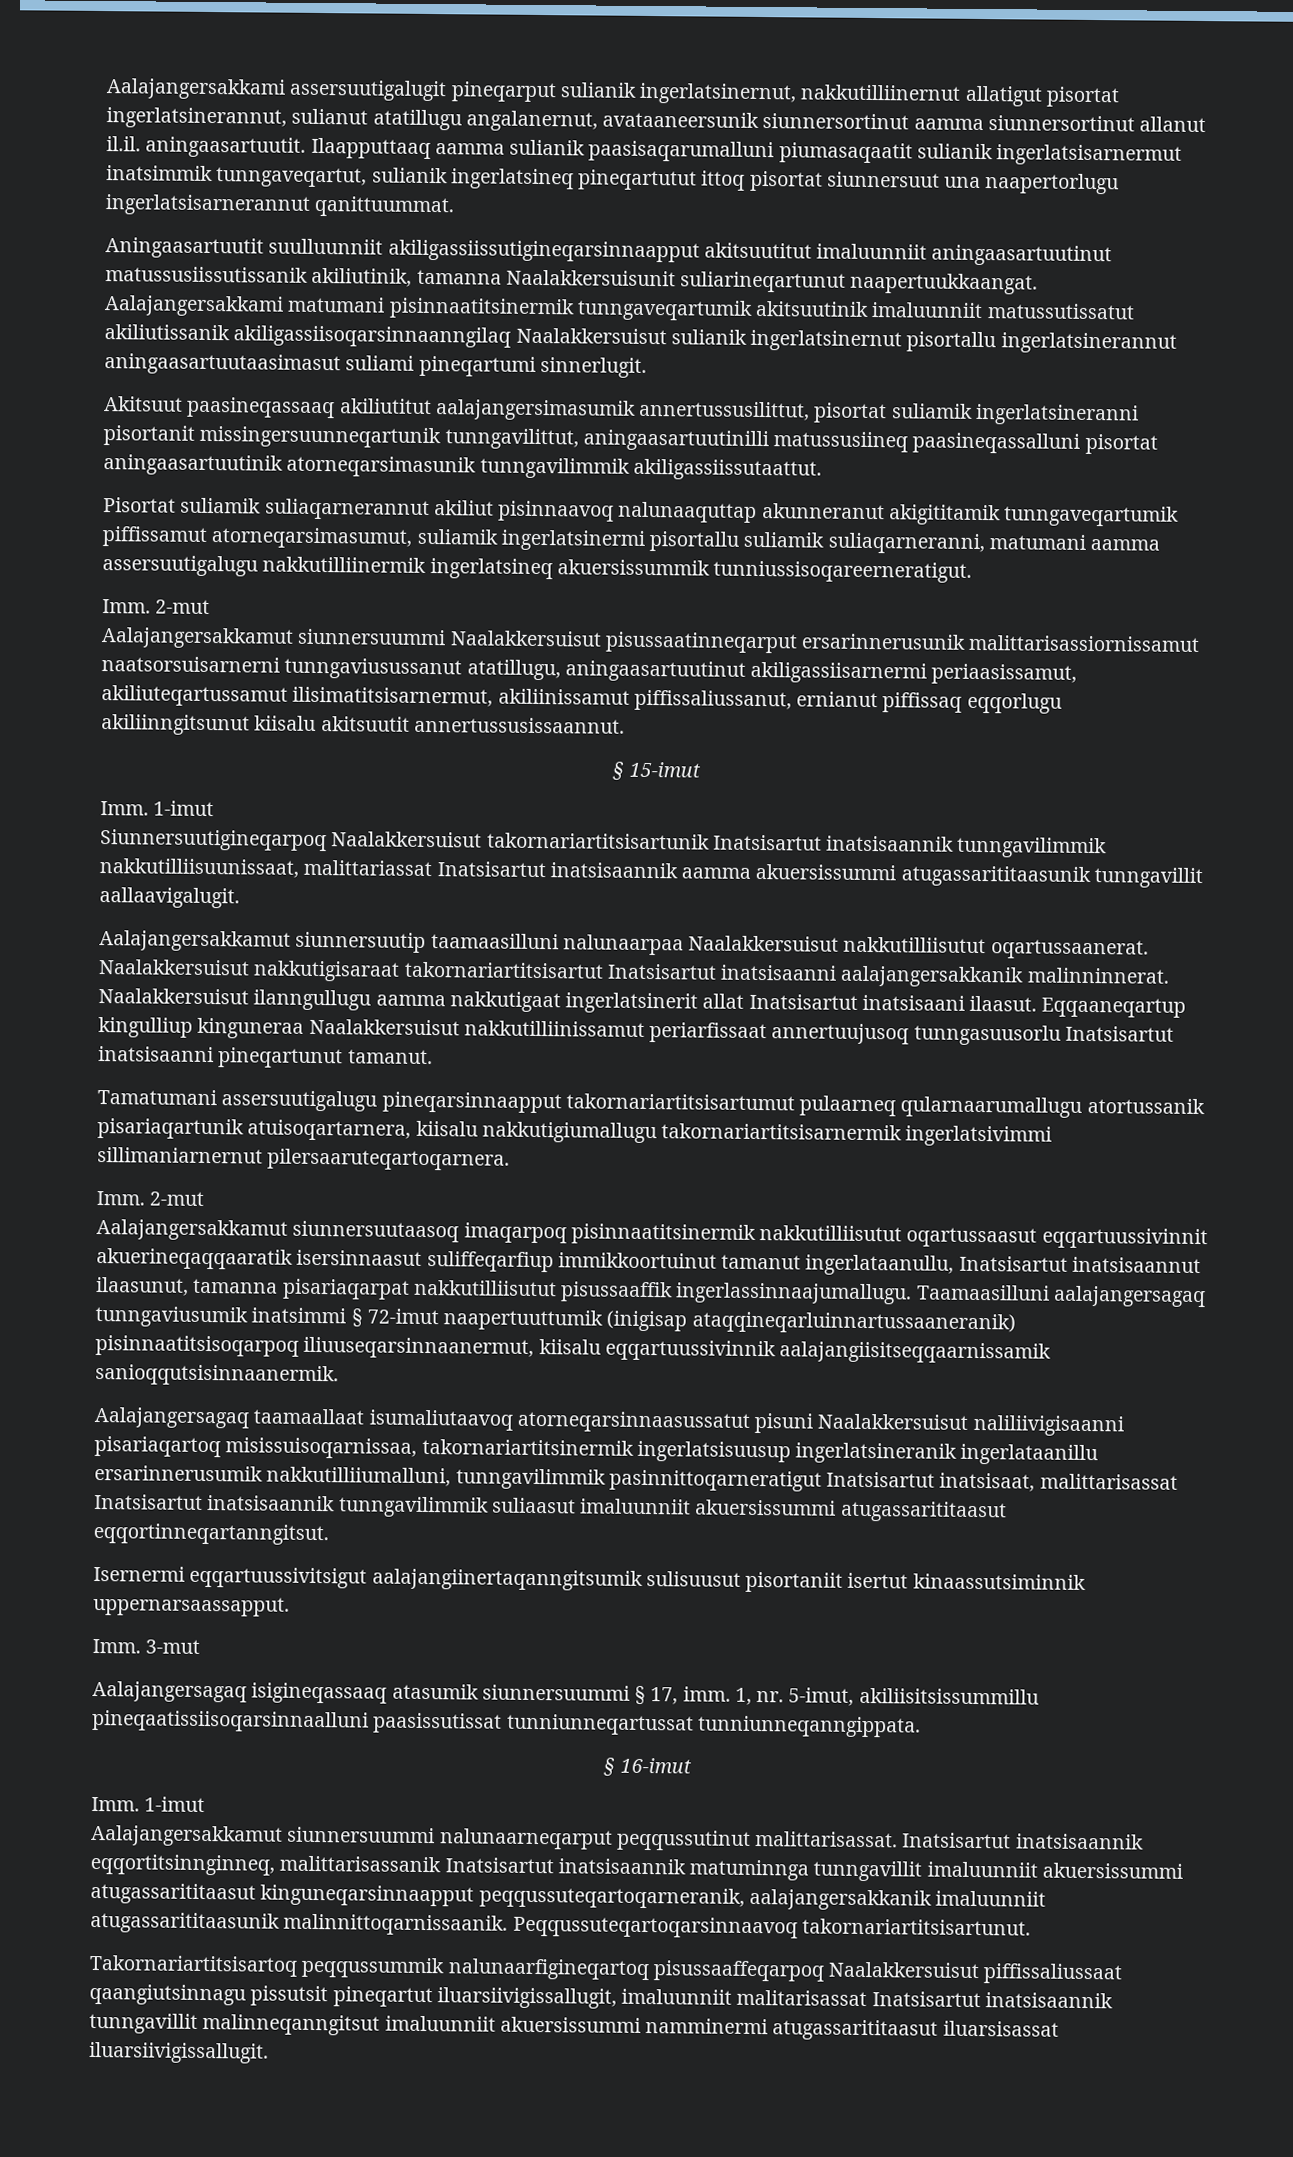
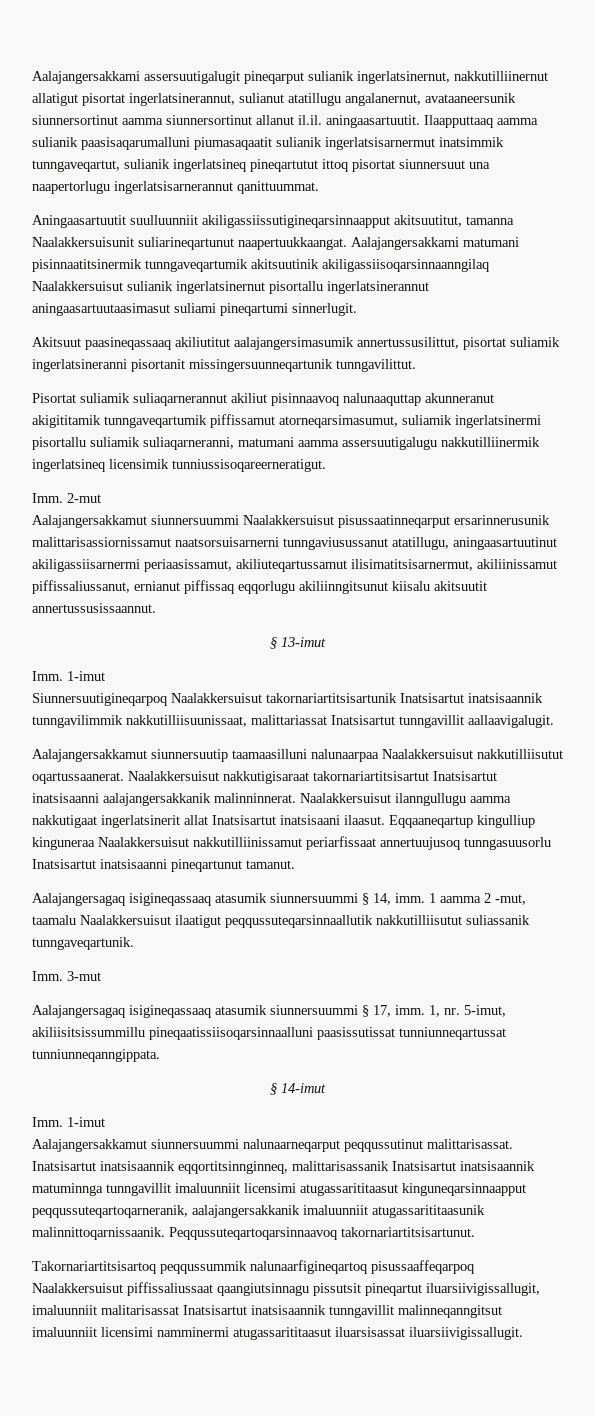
[703,242,1113,267] [105,266,413,287] akitsuutitut imaluunniit aningaasartuutinut matussusiissutissanik akiliutinik, -> [394,215,462,227] akitsuutitut,
[871,302,1135,320] [104,324,230,341] imaluunniit matussutissatut akiliutissanik -> (319, 264) none
[444,428,1158,455] [103,454,822,481] tunngavilittut, aningaasartuutinilli matussusiineq paasineqassalluni pisortat aningaasartuutinik atorneqarsimasunik tunngavilimmik akiligassiissutaattut. -> [336,359,416,372] tunngavilittut.
[556,559,710,576] akuersissummik -> [109,459,169,469] licensimik
[628,761,701,778] 15-imut -> [281,637,326,647] 13-imut
[549,862,1091,888] inatsisaannik aamma akuersissummi atugassarititaasunik -> (395, 720) none
[97,1089,1205,1118] [97,1118,1053,1147] [97,1147,511,1171] [96,1191,205,1206] [96,1219,1208,1250] [96,1248,1201,1276] [96,1277,1206,1308] [95,1306,1016,1335] [95,1335,1052,1364] [95,1364,339,1387] [94,1407,1124,1437] [94,1436,1099,1466] [94,1465,1178,1492] [94,1494,1007,1523] [93,1523,329,1546] [93,1566,1086,1593] [93,1596,290,1617] Tamatumani assersuutigalugu pineqarsinnaapput takornariartitsisartumut pulaarneq qularnaarumallugu atortussanik pisariaqartunik atuisoqartarnera, kiisalu nakkutigiumallugu takornariartitsisarnermik ingerlatsivimmi sillimaniarnernut pilersaaruteqartoqarnera. // Imm. 2-mut // Aalajangersakkamut siunnersuutaasoq imaqarpoq pisinnaatitsinermik nakkutilliisutut oqartussaasut eqqartuussivinnit akuerineqaqqaaratik isersinnaasut suliffeqarfiup immikkoortuinut tamanut ingerlataanullu, Inatsisartut inatsisaannut ilaasunut, tamanna pisariaqarpat nakkutilliisutut pisussaaffik ingerlassinnaajumallugu. Taamaasilluni aalajangersagaq tunngaviusumik inatsimmi § 72-imut naapertuuttumik (inigisap ataqqineqarluinnartussaaneranik) pisinnaatitsisoqarpoq iliuuseqarsinnaanermut, kiisalu eqqartuussivinnik aalajangiisitseqqaarnissamik sanioqqutsisinnaanermik. // Aalajangersagaq taamaallaat isumaliutaavoq atorneqarsinnaasussatut pisuni Naalakkersuisut naliliivigisaanni pisariaqartoq misissuisoqarnissaa, takornariartitsinermik ingerlatsisuusup ingerlatsineranik ingerlataanillu ersarinnerusumik nakkutilliiumalluni, tunngavilimmik pasinnittoqarneratigut Inatsisartut inatsisaat, malittarisassat Inatsisartut inatsisaannik tunngavilimmik suliaasut imaluunniit akuersissummi atugassarititaasut eqqortinneqartanngitsut. // Isernermi eqqartuussivitsigut aalajangiinertaqanngitsumik sulisuusut pisortaniit isertut kinaassutsiminnik uppernarsaassapput. -> [32,893,526,906] [32,915,530,928] [32,937,134,950] Aalajangersagaq isigineqassaaq atasumik siunnersuummi § 14, imm. 1 aamma 2 -mut, taamalu Naalakkersuisut ilaatigut peqqussuteqarsinnaallutik nakkutilliisutut suliassanik tunngaveqartunik.
[619,1757,692,1774] 16-imut -> [281,1083,326,1093] 14-imut
[1041,1862,1183,1879] akuersissummi -> [244,1183,296,1193] licensimi
[499,2016,641,2033] akuersissummi -> [101,1327,153,1337] licensimi

